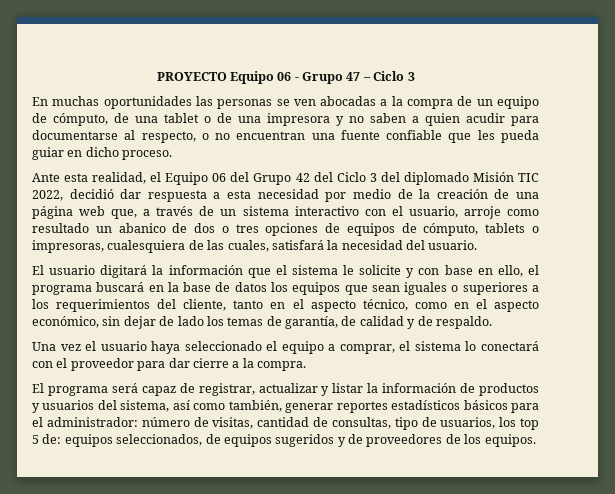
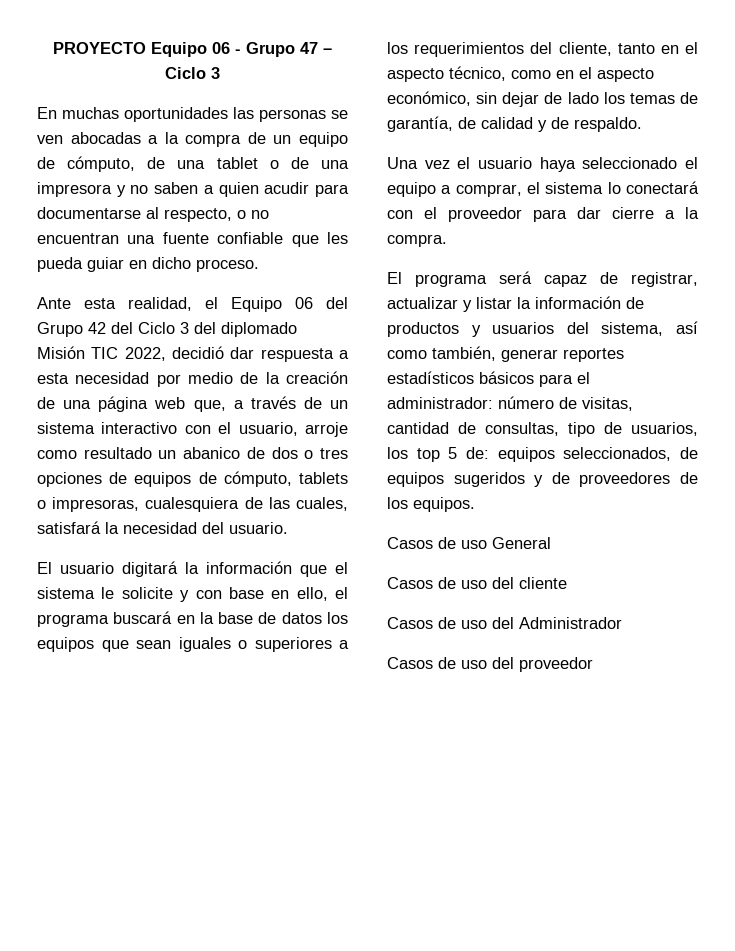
(536, 440) none -> [387,537,551,549] [387,577,567,589] [387,617,622,629] [387,657,593,672] // Casos de uso General // Casos de uso del cliente // Casos de uso del Administrador // Casos de uso del proveedor

